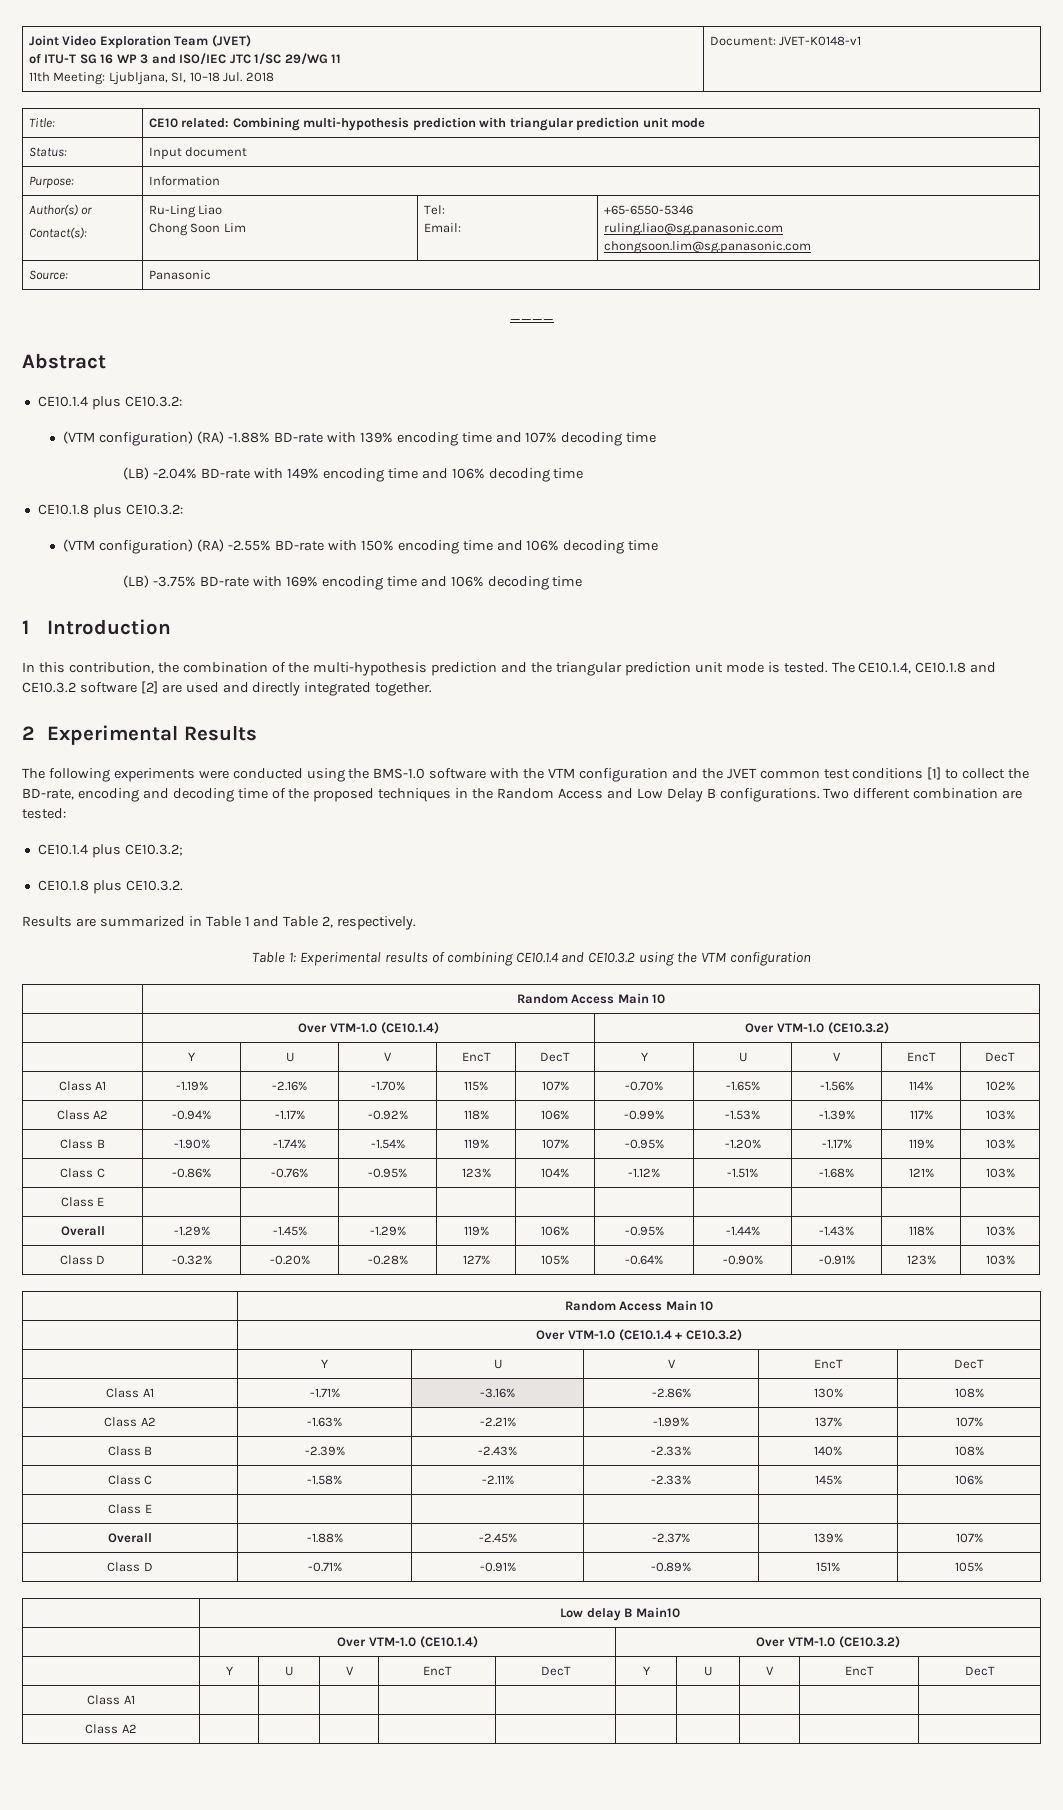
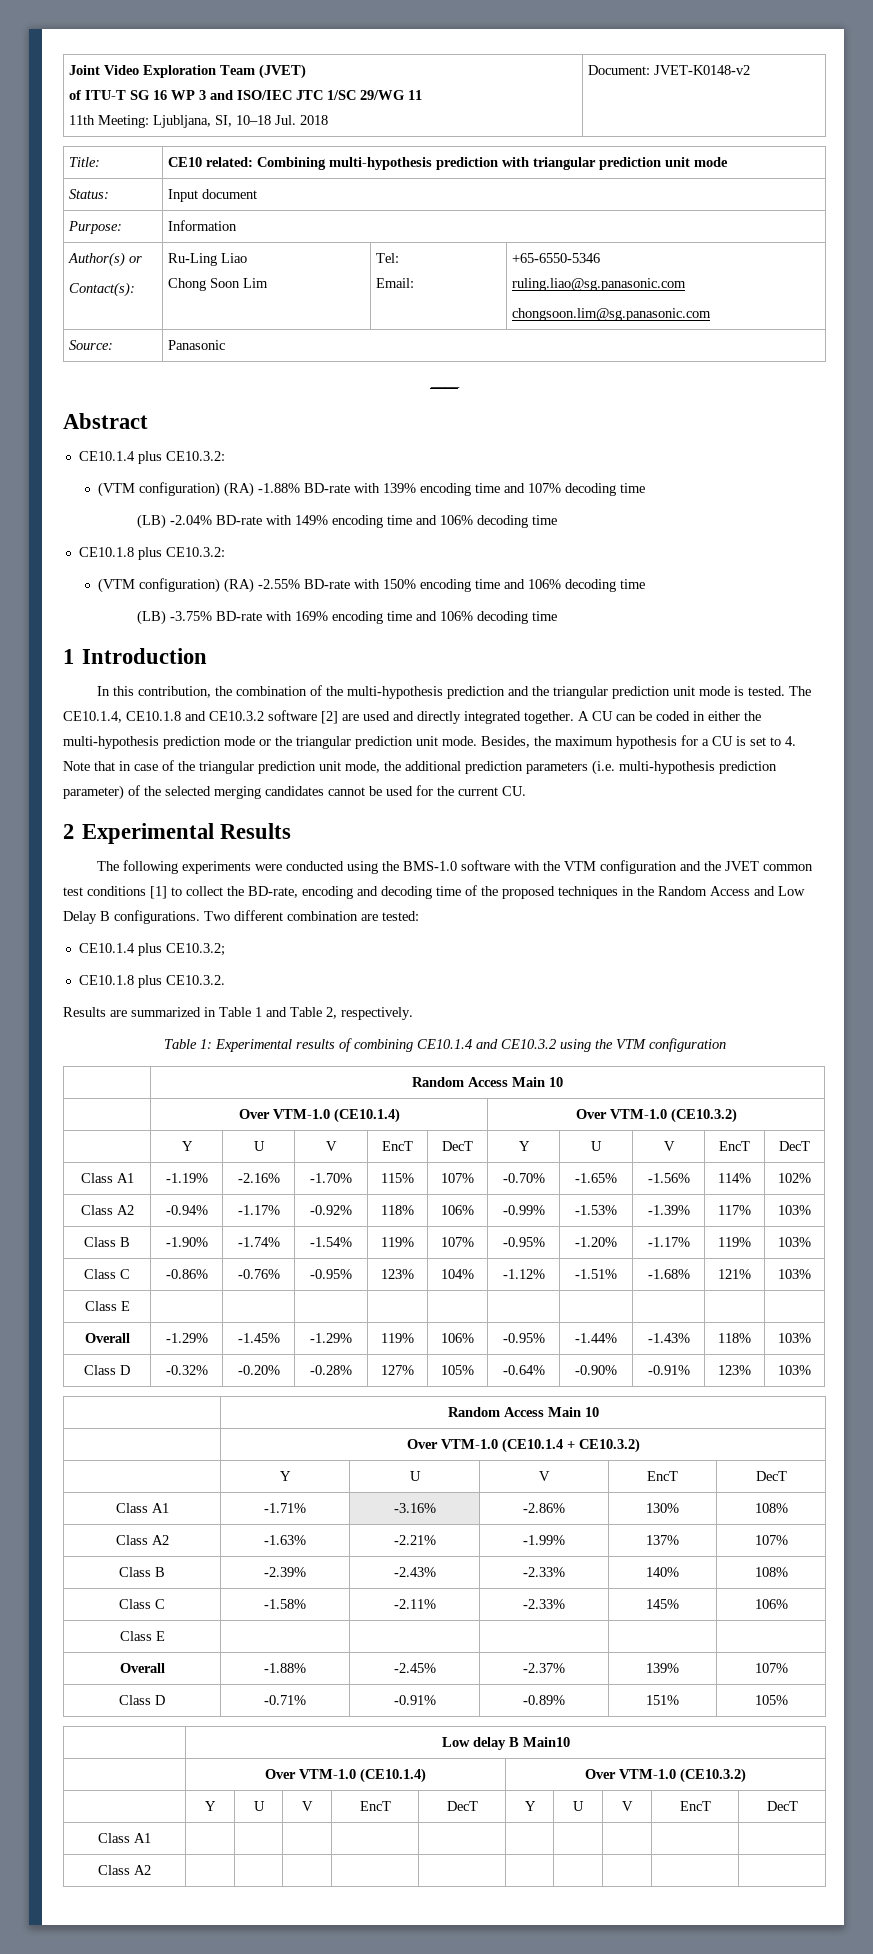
[779,36,862,46] JVET-K0148-v1 -> [654,65,751,75] JVET-K0148-v2
(433, 689) none -> [578,711,761,721] [63,735,796,749] [63,760,777,775] [63,785,526,800] A CU can be coded in either the multi-hypothesis prediction mode or the triangular prediction unit mode. Besides, the maximum hypothesis for a CU is set to 4. Note that in case of the triangular prediction unit mode, the additional prediction parameters (i.e. multi-hypothesis prediction parameter) of the selected merging candidates cannot be used for the current CU.

